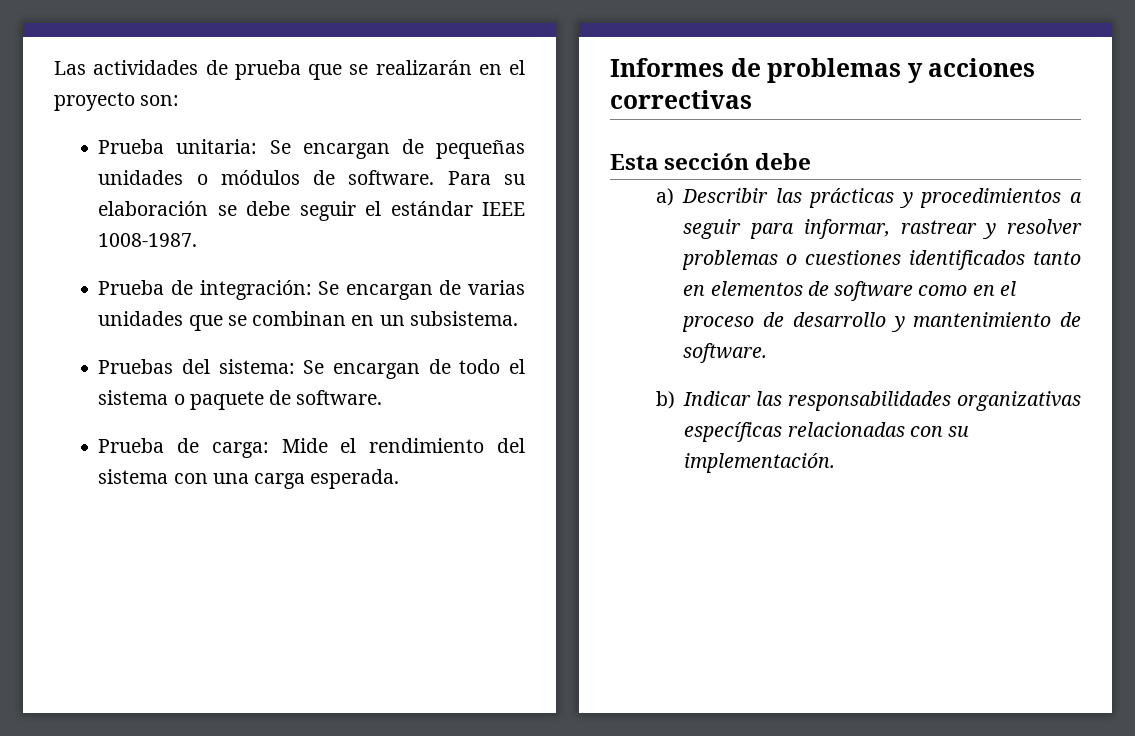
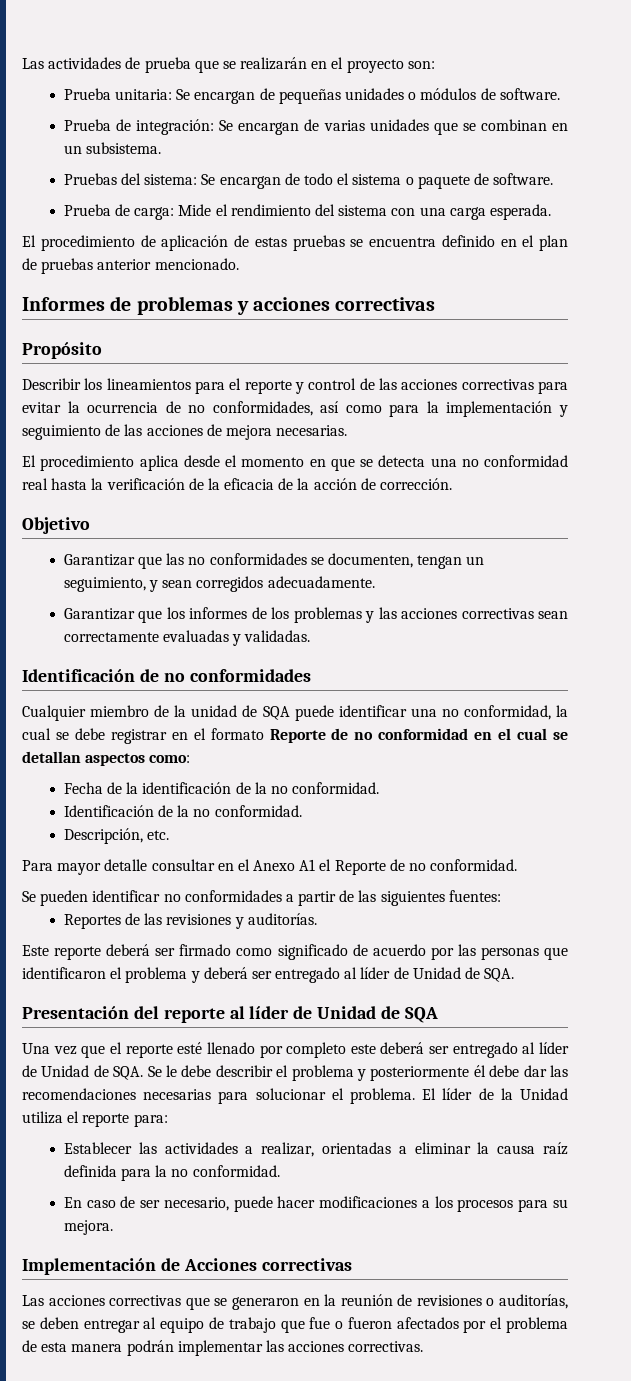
[447,171,525,185] [98,201,525,221] [98,233,198,247] Para su elaboración se debe seguir el estándar IEEE 1008-1987. -> (560, 94) none
(400, 479) none -> [22,235,568,251] [22,258,239,274] // El procedimiento de aplicación de estas pruebas se encuentra definido en el plan de pruebas anterior mencionado.
[610,153,812,170] [655,188,1082,208] [683,219,1082,239] [682,250,1081,270] [683,281,1016,301] [682,312,1081,332] [683,343,768,363] [655,391,1081,411] [684,422,970,442] [684,453,836,473] Esta sección debe // a) Describir las prácticas y procedimientos a seguir para informar, rastrear y resolver problemas o cuestiones identificados tanto en elementos de software como en el proceso de desarrollo y mantenimiento de software. // b) Indicar las responsabilidades organizativas específicas relacionadas con su implementación. -> [22,342,102,359] [22,378,568,394] [22,401,568,417] [22,424,348,440] [22,455,568,471] [22,478,453,490] [22,517,90,534] [63,553,485,569] [63,576,375,592] [63,607,569,623] [63,630,311,646] [22,669,311,682] [22,705,568,721] [22,728,569,744] [22,751,191,766] [63,782,380,794] [63,805,302,817] [63,828,170,844] [22,859,518,875] [22,890,501,906] [63,913,317,929] [22,944,568,960] [22,967,515,983] [22,1006,438,1023] [22,1042,570,1058] [22,1065,568,1081] [22,1088,568,1104] [22,1111,168,1127] [63,1142,568,1157] [63,1165,280,1181] [63,1196,568,1212] [63,1220,113,1235] [22,1258,352,1275] [22,1294,568,1310] [22,1317,568,1333] [22,1340,424,1356] Propósito // Describir los lineamientos para el reporte y control de las acciones correctivas para evitar la ocurrencia de no conformidades, así como para la implementación y seguimiento de las acciones de mejora necesarias. // El procedimiento aplica desde el momento en que se detecta una no conformidad real hasta la verificación de la eficacia de la acción de corrección. // Objetivo // Garantizar que las no conformidades se documenten, tengan un seguimiento, y sean corregidos adecuadamente. // Garantizar que los informes de los problemas y las acciones correctivas sean correctamente evaluadas y validadas. // Identificación de no conformidades // Cualquier miembro de la unidad de SQA puede identificar una no conformidad, la cual se debe registrar en el formato Reporte de no conformidad en el cual se detallan aspectos como: // Fecha de la identificación de la no conformidad. // Identificación de la no conformidad. // Descripción, etc. // Para mayor detalle consultar en el Anexo A1 el Reporte de no conformidad. // Se pueden identificar no conformidades a partir de las siguientes fuentes: // Reportes de las revisiones y auditorías. // Este reporte deberá ser firmado como significado de acuerdo por las personas que identificaron el problema y deberá ser entregado al líder de Unidad de SQA. // Presentación del reporte al líder de Unidad de SQA // Una vez que el reporte esté llenado por completo este deberá ser entregado al líder de Unidad de SQA. Se le debe describir el problema y posteriormente él debe dar las recomendaciones necesarias para solucionar el problema. El líder de la Unidad utiliza el reporte para: // Establecer las actividades a realizar, orientadas a eliminar la causa raíz definida para la no conformidad. // En caso de ser necesario, puede hacer modificaciones a los procesos para su mejora. // Implementación de Acciones correctivas // Las acciones correctivas que se generaron en la reunión de revisiones o auditorías, se deben entregar al equipo de trabajo que fue o fueron afectados por el problema de esta manera podrán implementar las acciones correctivas.

